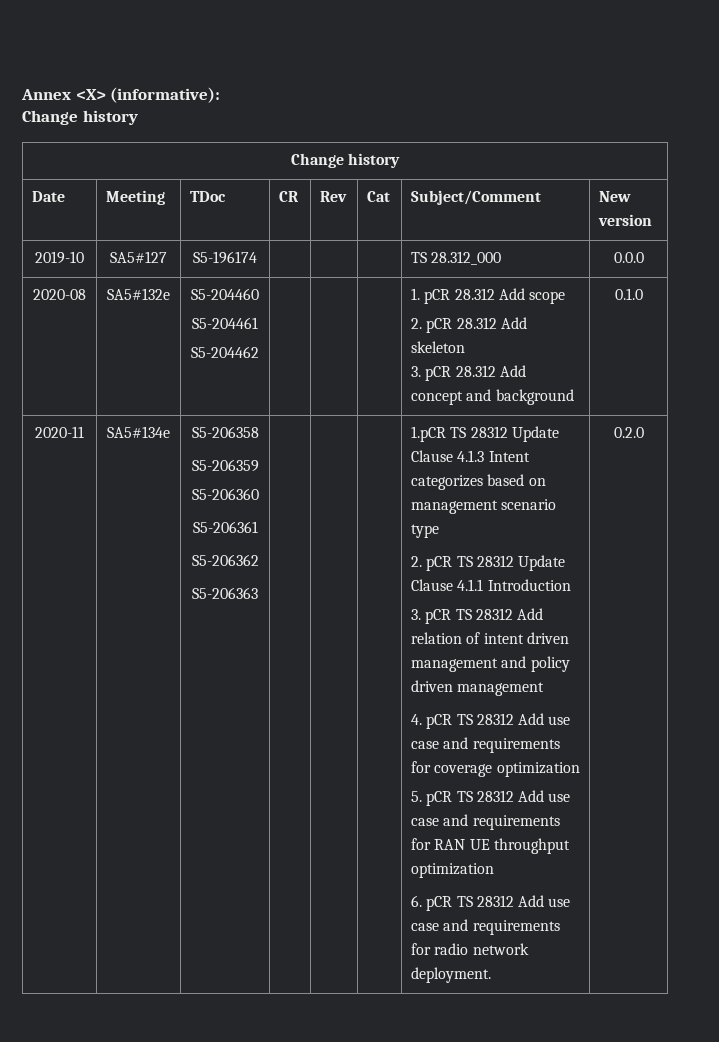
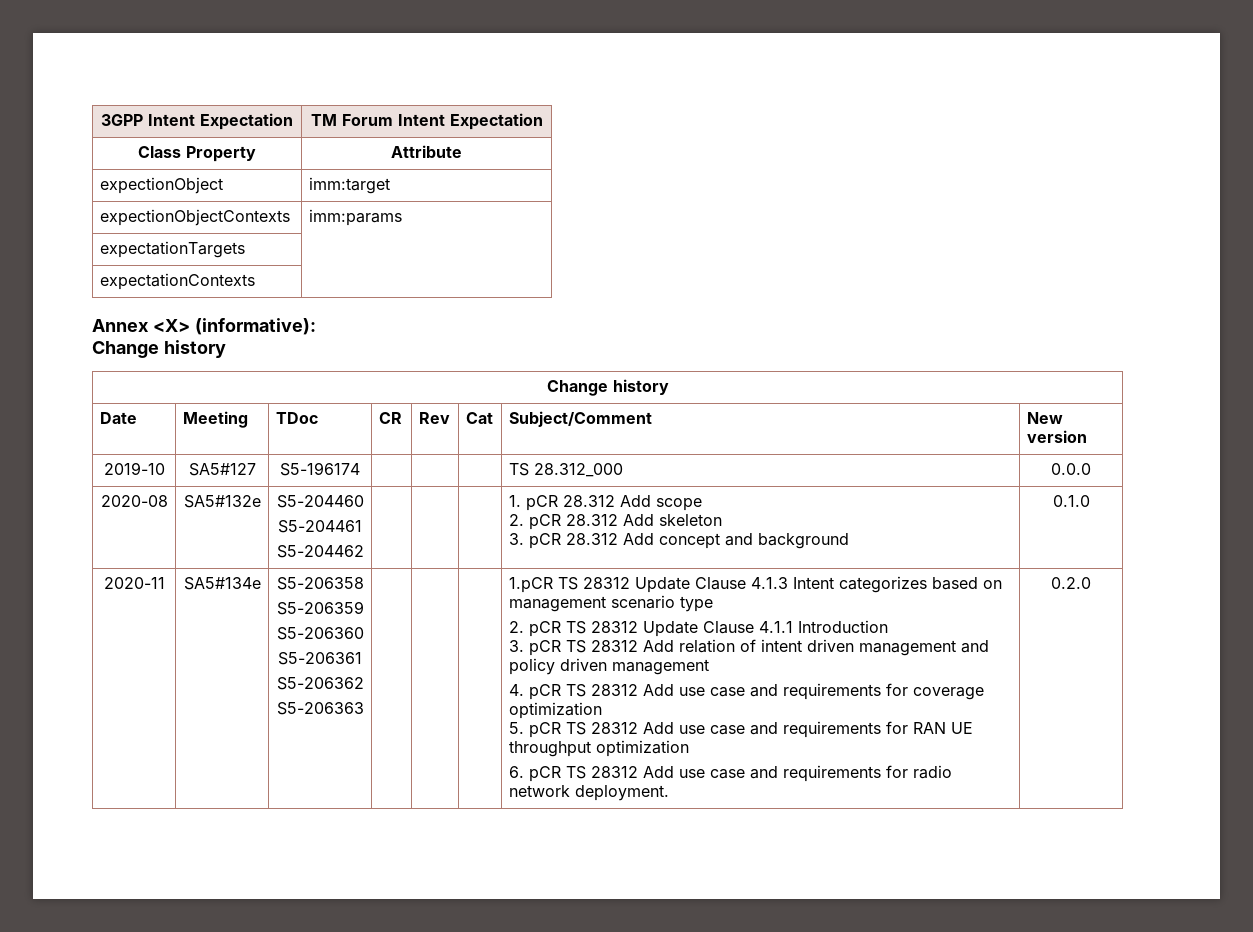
(21, 94) none -> [101,113,293,130] [310,113,543,130] [138,146,256,162] [391,145,462,158] [99,177,223,194] [308,177,390,194] [99,209,290,226] [308,209,402,226] [99,241,245,258] [99,273,255,290] 3GPP Intent Expectation | TM Forum Intent Expectation // Class Property | Attribute // expectionObject | imm:target // expectionObjectContexts | imm:params // expectationTargets | // expectationContexts | //

